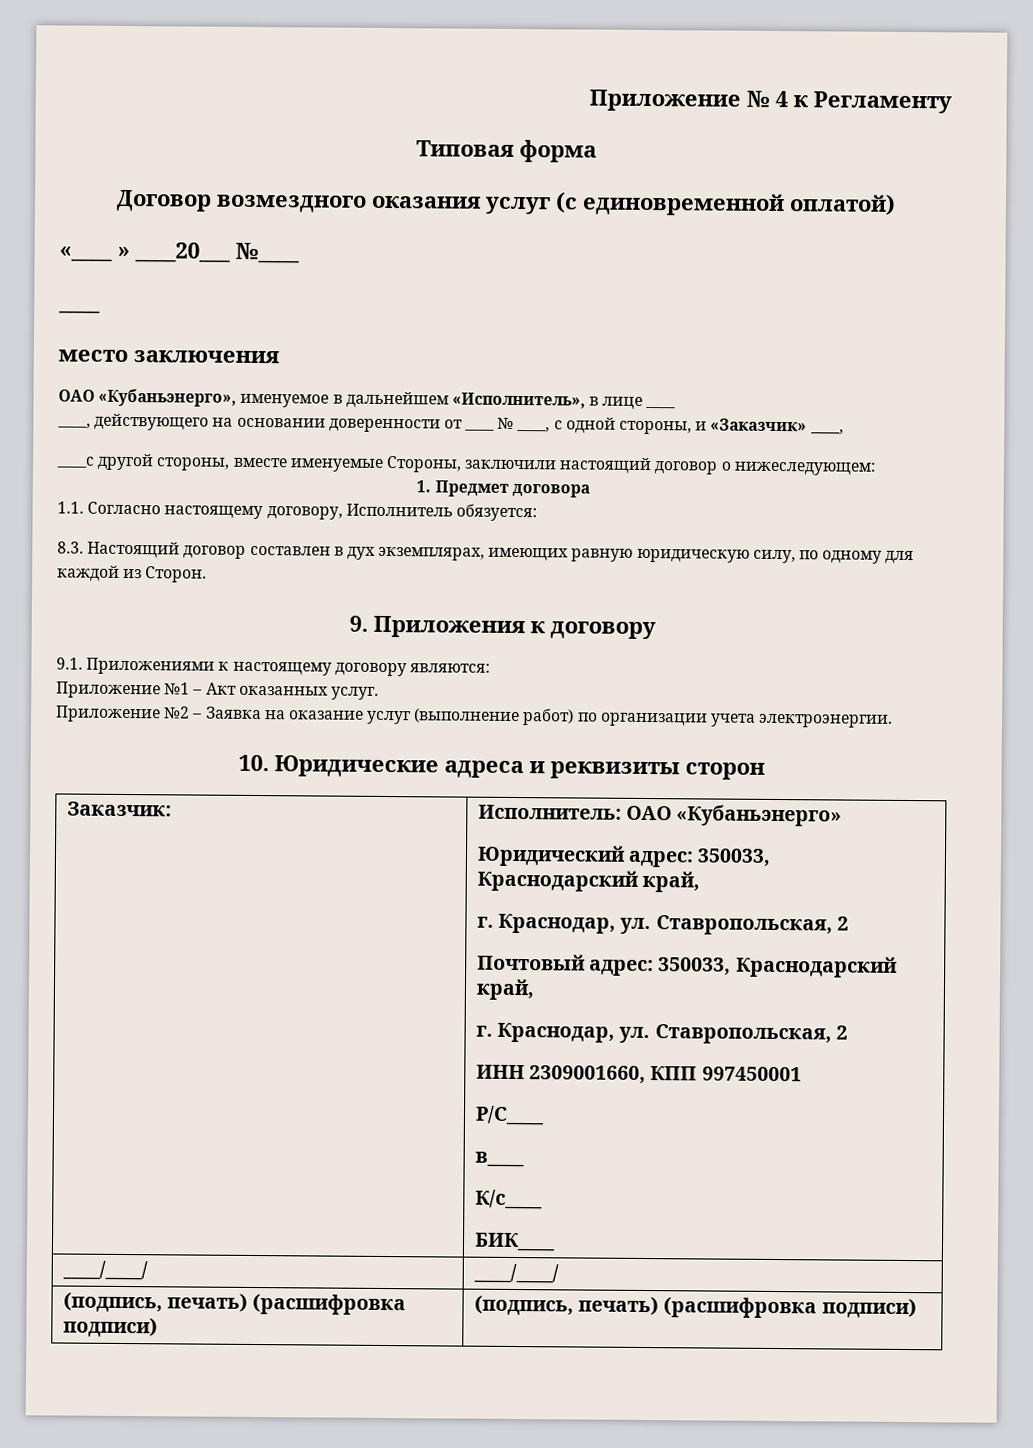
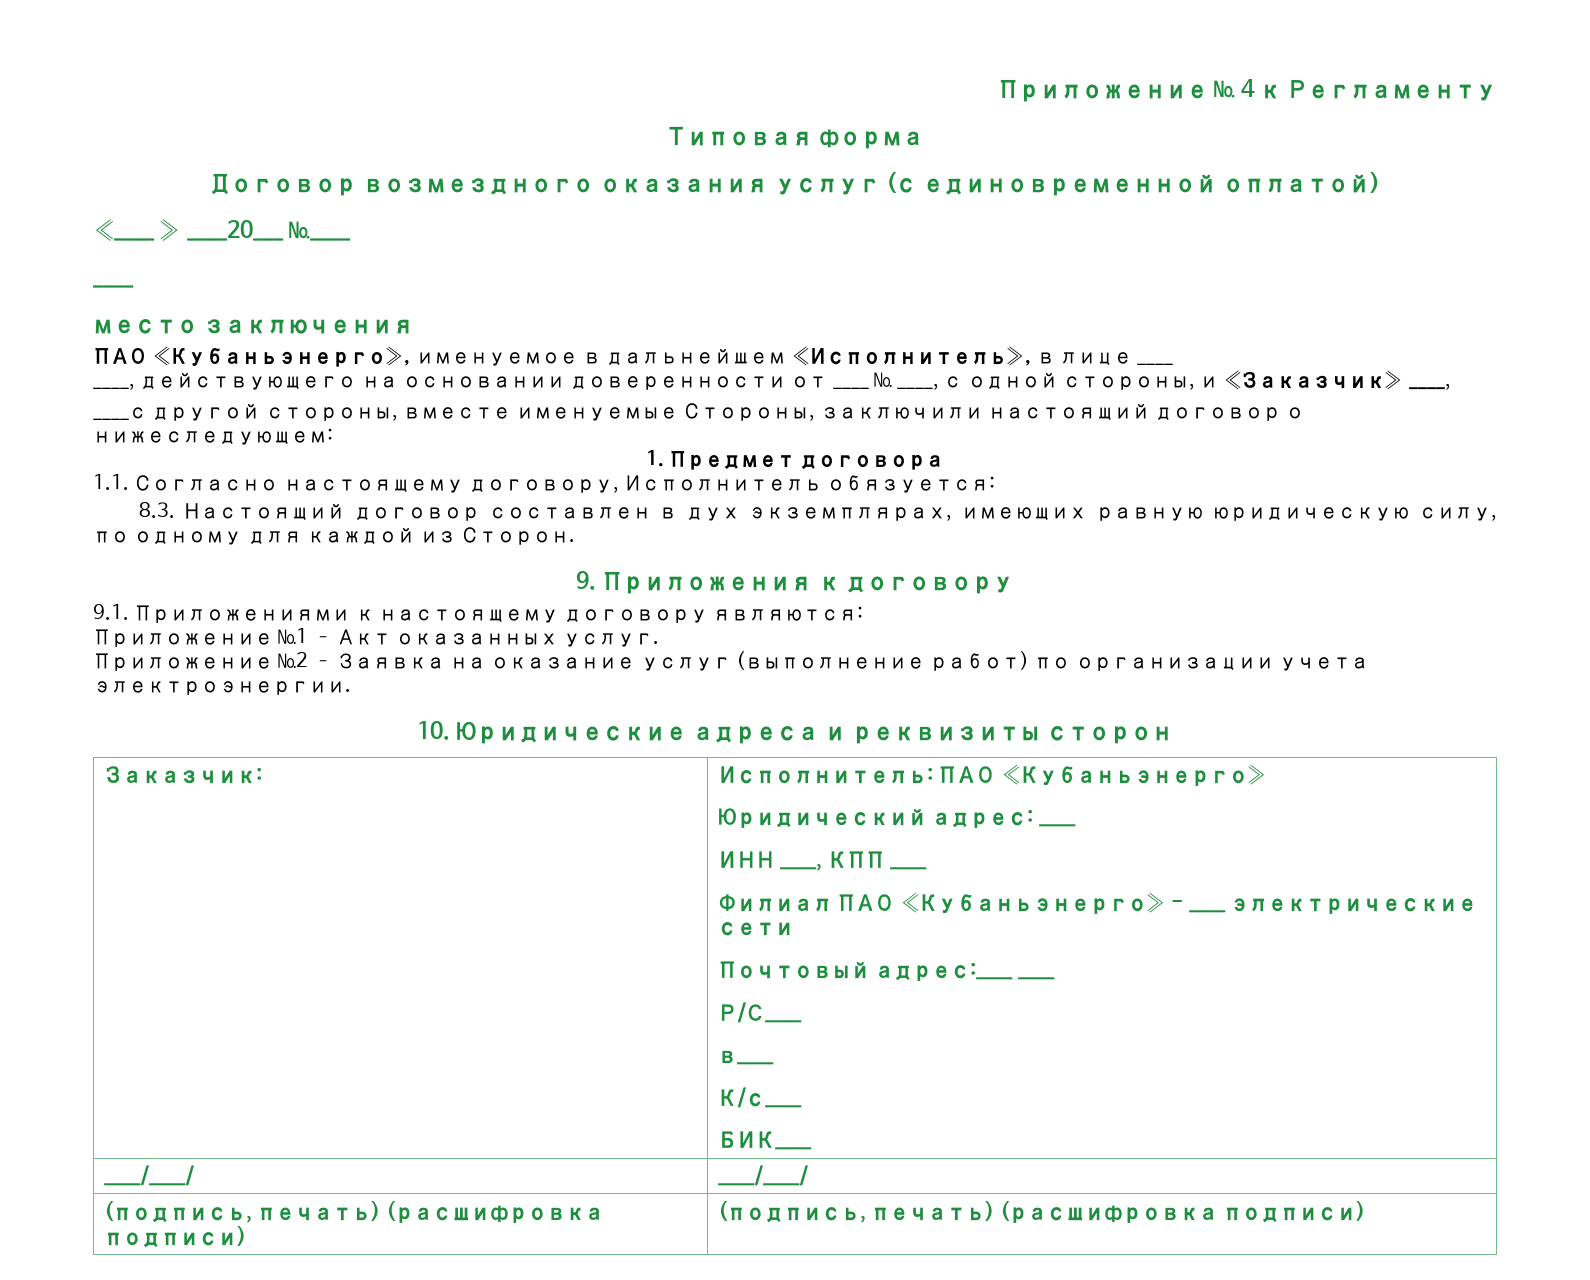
[58,389,95,402] ОАО -> [93,347,147,364] ПАО
[626,805,673,821] ОАО -> [938,766,996,783] ПАО
[697,848,772,867] [476,869,701,893] [476,913,849,936] [476,953,898,978] [475,978,535,1001] [475,1022,848,1045] [475,1064,802,1085] 350033, Краснодарский край, // г. Краснодар, ул. Ставропольская, 2 // Почтовый адрес: 350033, Краснодарский край, // г. Краснодар, ул. Ставропольская, 2 // ИНН 2309001660, КПП 997450001 -> [1038,823,1076,827] [717,851,928,871] [717,892,1184,914] [1188,898,1478,914] [717,922,794,936] [717,961,1055,981] ____ // ИНН ____, КПП ____ // Филиал ПАО «Кубаньэнерго» - ____ электрические сети // Почтовый адрес:____ ____

